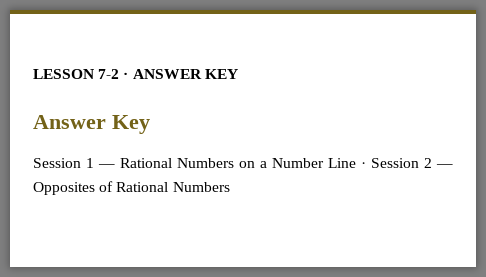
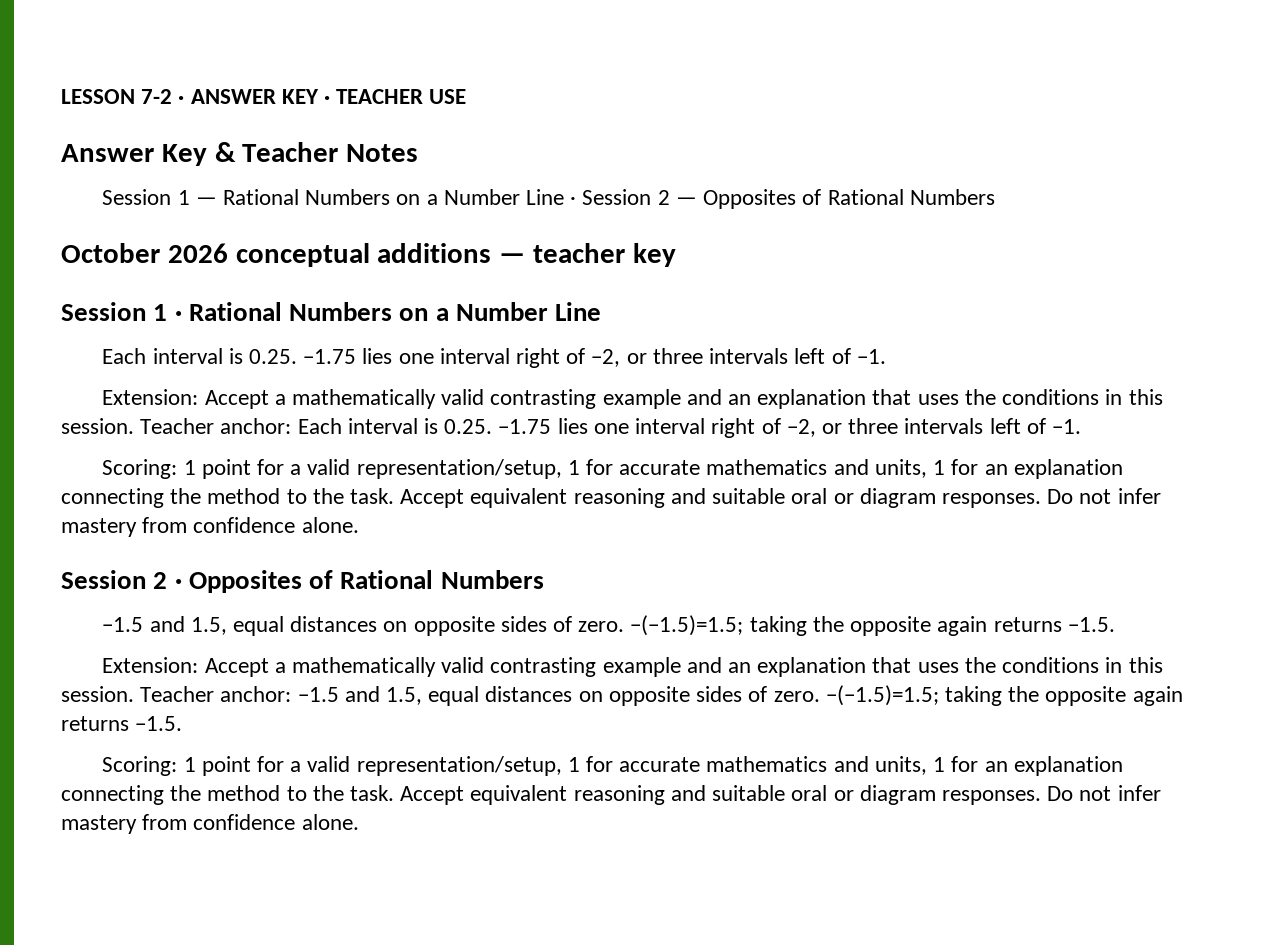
(238, 74) none -> [324,89,467,104] · TEACHER USE
(150, 124) none -> [214,142,419,162] & Teacher Notes
(230, 187) none -> [61,243,676,267] [61,302,602,321] [102,348,886,368] [102,389,1163,409] [61,418,1081,438] [102,459,1123,479] [61,488,1161,508] [61,517,359,537] [61,570,544,593] [102,615,1115,636] [102,657,1163,677] [61,685,1183,706] [61,716,183,731] [102,756,1123,776] [61,785,1161,805] [61,814,359,834] // October 2026 conceptual additions — teacher key // Session 1 · Rational Numbers on a Number Line // Each interval is 0.25. −1.75 lies one interval right of −2, or three intervals left of −1. // Extension: Accept a mathematically valid contrasting example and an explanation that uses the conditions in this session. Teacher anchor: Each interval is 0.25. −1.75 lies one interval right of −2, or three intervals left of −1. // Scoring: 1 point for a valid representation/setup, 1 for accurate mathematics and units, 1 for an explanation connecting the method to the task. Accept equivalent reasoning and suitable oral or diagram responses. Do not infer mastery from confidence alone. // Session 2 · Opposites of Rational Numbers // −1.5 and 1.5, equal distances on opposite sides of zero. −(−1.5)=1.5; taking the opposite again returns −1.5. // Extension: Accept a mathematically valid contrasting example and an explanation that uses the conditions in this session. Teacher anchor: −1.5 and 1.5, equal distances on opposite sides of zero. −(−1.5)=1.5; taking the opposite again returns −1.5. // Scoring: 1 point for a valid representation/setup, 1 for accurate mathematics and units, 1 for an explanation connecting the method to the task. Accept equivalent reasoning and suitable oral or diagram responses. Do not infer mastery from confidence alone.

